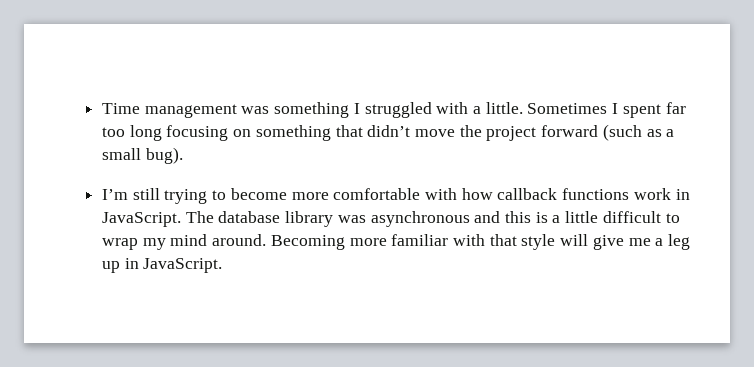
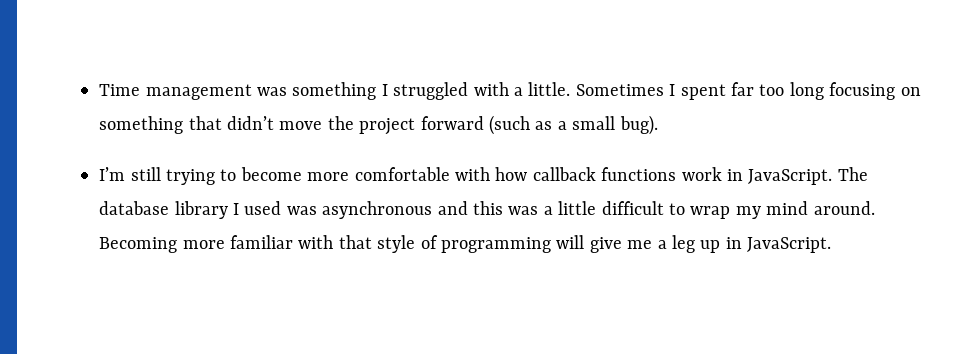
(334, 219) none -> [232,201,282,215] I used
[535,212,548,223] is -> [508,206,539,215] was
(556, 242) none -> [420,235,551,253] of programming

